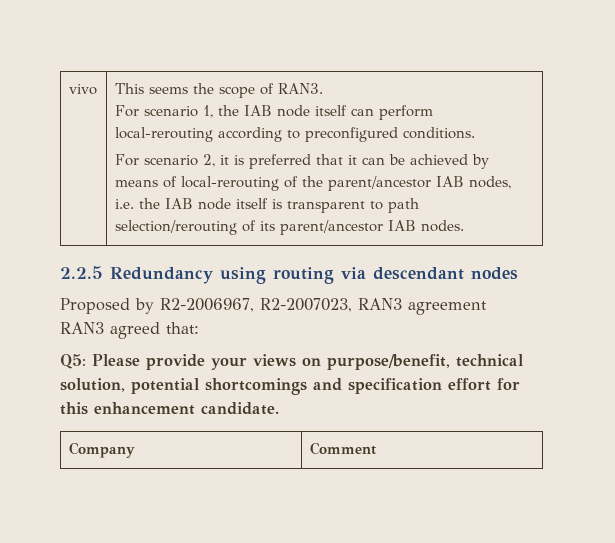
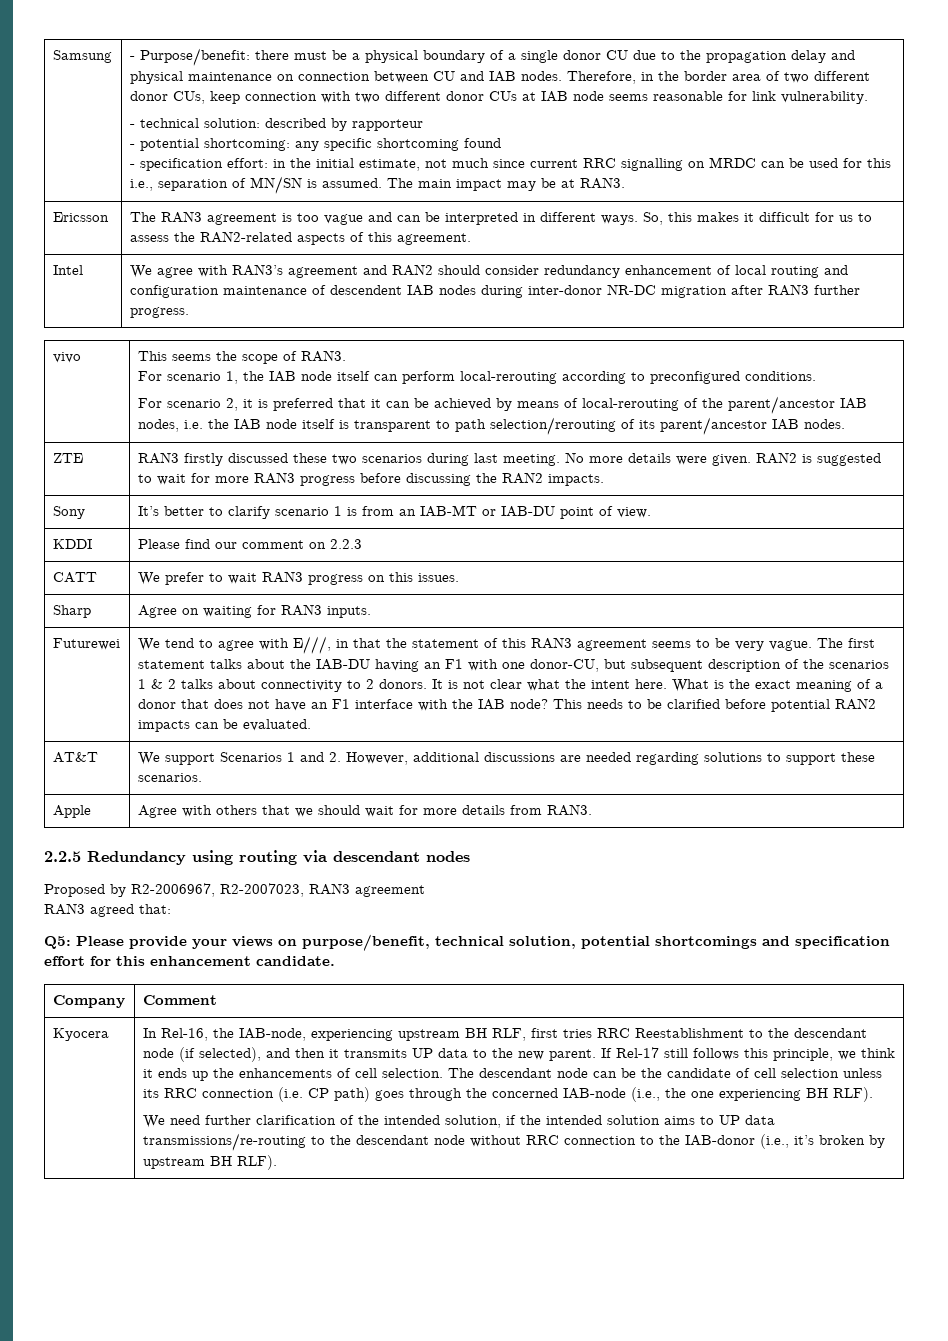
(68, 89) none -> [52,50,112,63] [129,48,855,66] [129,71,870,84] [129,91,868,104] [129,118,423,131] [129,138,501,151] [129,157,891,171] [129,176,625,194] [52,212,109,222] [129,211,872,225] [129,231,471,245] [52,265,83,275] [129,264,848,278] [129,284,860,298] [129,307,189,318] Samsung | - Purpose/benefit: there must be a physical boundary of a single donor CU due to the propagation delay and physical maintenance on connection between CU and IAB nodes. Therefore, in the border area of two different donor CUs, keep connection with two different donor CUs at IAB node seems reasonable for link vulnerability. // - technical solution: described by rapporteur // - potential shortcoming: any specific shortcoming found // - specification effort: in the initial estimate, not much since current RRC signalling on MRDC can be used for this i.e., separation of MN/SN is assumed. The main impact may be at RAN3. // Ericsson | The RAN3 agreement is too vague and can be interpreted in different ways. So, this makes it difficult for us to assess the RAN2-related aspects of this agreement. // Intel | We agree with RAN3’s agreement and RAN2 should consider redundancy enhancement of local routing and configuration maintenance of descendent IAB nodes during inter-donor NR-DC migration after RAN3 further progress. //
(464, 226) none -> [52,453,83,463] [137,452,881,466] [137,472,604,486] [52,506,85,519] [137,505,651,519] [52,539,92,549] [137,539,362,549] [52,572,97,583] [137,571,459,585] [52,605,91,618] [137,604,371,618] [52,638,120,650] [137,636,875,654] [137,659,889,672] [137,679,883,692] [137,698,876,712] [137,719,311,732] [52,752,98,763] [137,752,875,765] [137,773,202,782] [52,805,91,818] [137,804,592,818] // ZTE | RAN3 firstly discussed these two scenarios during last meeting. No more details were given. RAN2 is suggested to wait for more RAN3 progress before discussing the RAN2 impacts. // Sony | It’s better to clarify scenario 1 is from an IAB-MT or IAB-DU point of view. // KDDI | Please find our comment on 2.2.3 // CATT | We prefer to wait RAN3 progress on this issues. // Sharp | Agree on waiting for RAN3 inputs. // Futurewei | We tend to agree with E///, in that the statement of this RAN3 agreement seems to be very vague. The first statement talks about the IAB-DU having an F1 with one donor-CU, but subsequent description of the scenarios 1 & 2 talks about connectivity to 2 donors. It is not clear what the intent here. What is the exact meaning of a donor that does not have an F1 interface with the IAB node? This needs to be clarified before potential RAN2 impacts can be evaluated. // AT&T | We support Scenarios 1 and 2. However, additional discussions are needed regarding solutions to support these scenarios. // Apple | Agree with others that we should wait for more details from RAN3.
(376, 448) none -> [52,1028,109,1041] [142,1028,867,1041] [142,1047,895,1062] [142,1068,882,1081] [142,1087,873,1102] [142,1115,775,1128] [142,1133,885,1151] [142,1155,277,1170] // Kyocera | In Rel-16, the IAB-node, experiencing upstream BH RLF, first tries RRC Reestablishment to the descendant node (if selected), and then it transmits UP data to the new parent. If Rel-17 still follows this principle, we think it ends up the enhancements of cell selection. The descendant node can be the candidate of cell selection unless its RRC connection (i.e. CP path) goes through the concerned IAB-node (i.e., the one experiencing BH RLF). // We need further clarification of the intended solution, if the intended solution aims to UP data transmissions/re-routing to the descendant node without RRC connection to the IAB-donor (i.e., it’s broken by upstream BH RLF).

